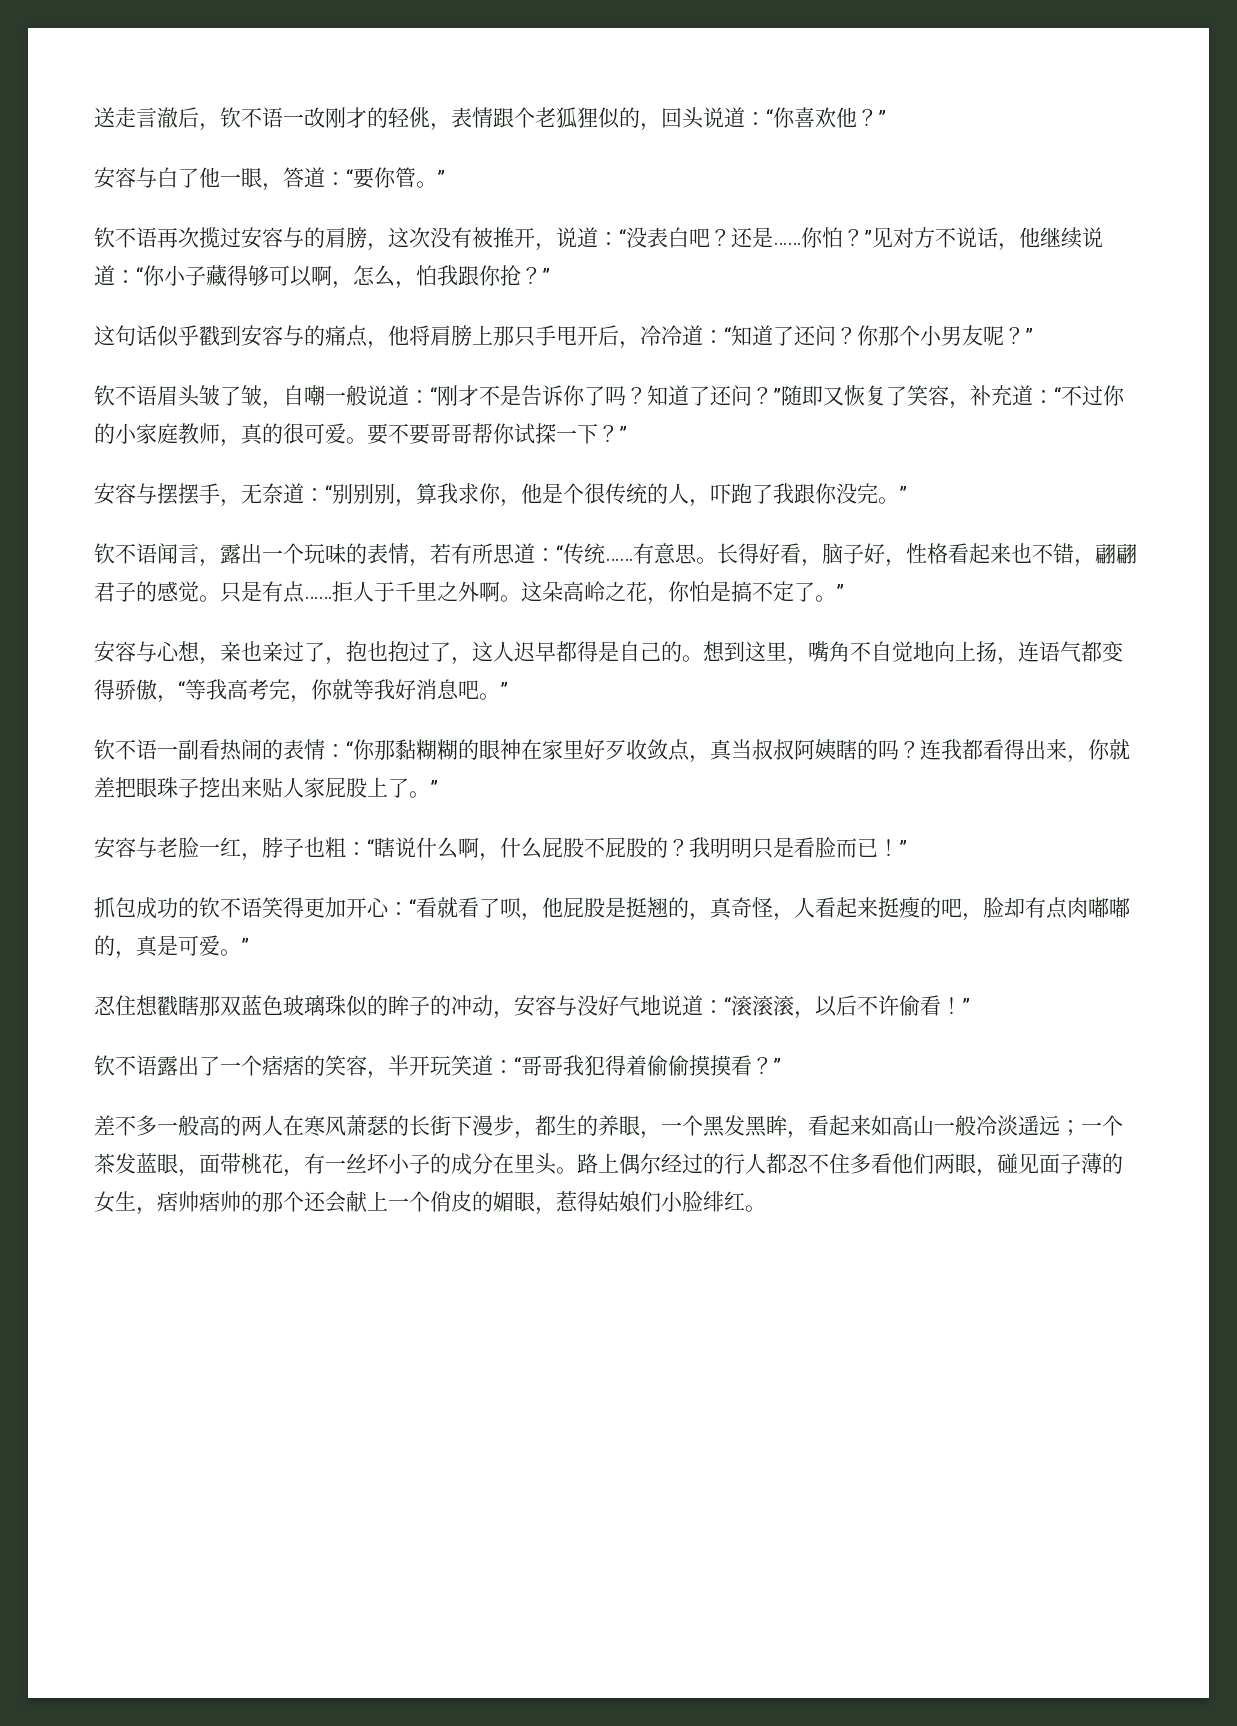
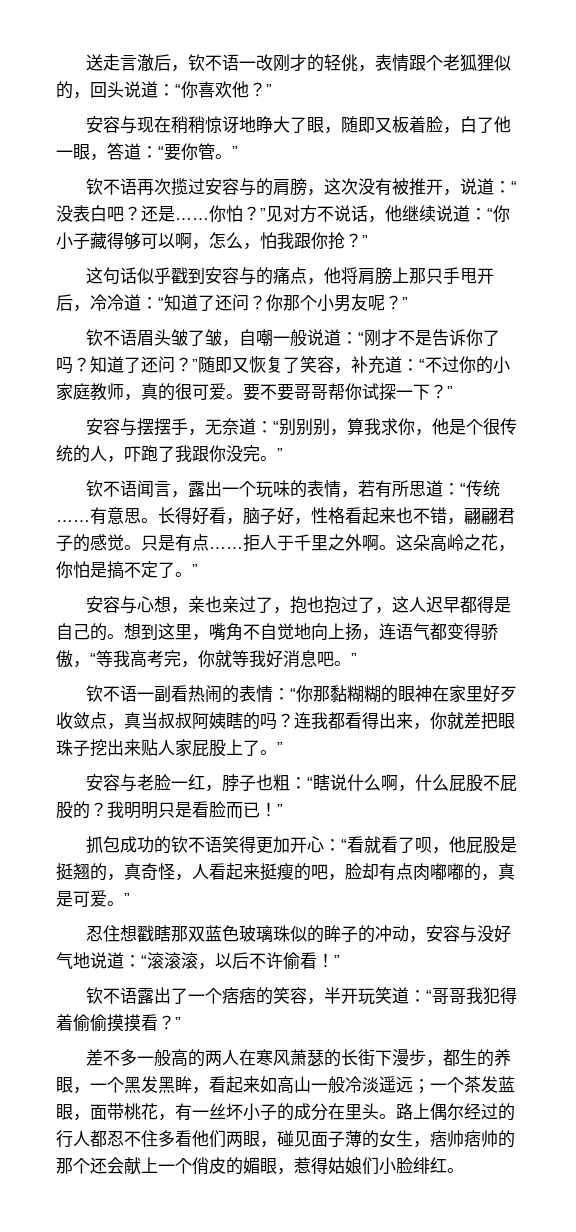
(157, 177) none -> [137,116,461,134] 现在稍稍惊讶地睁大了眼，随即又板着脸，

